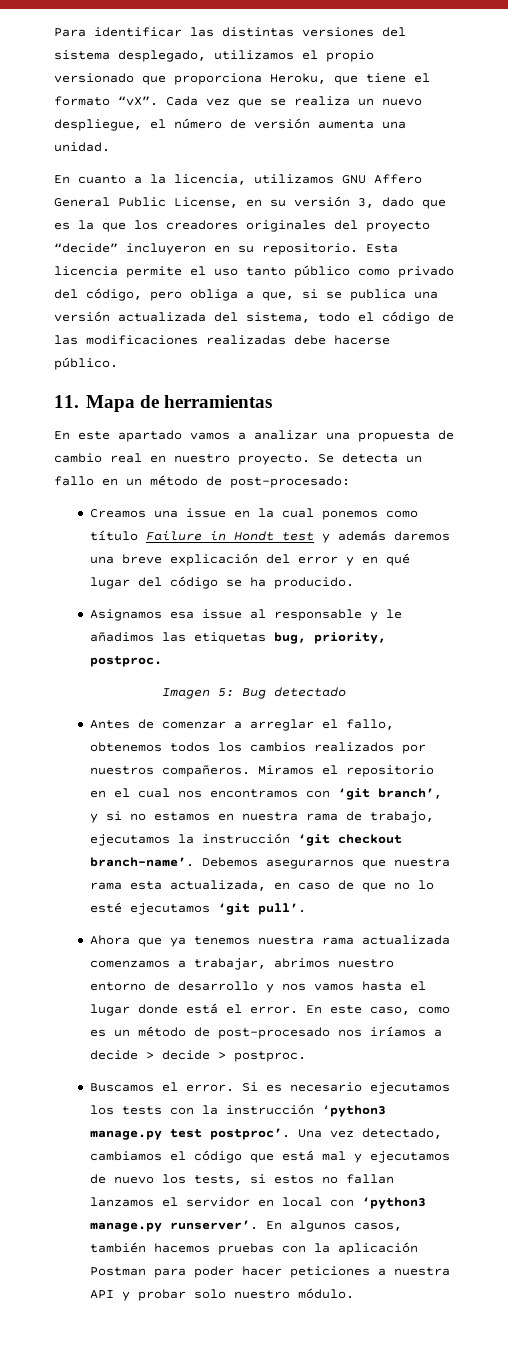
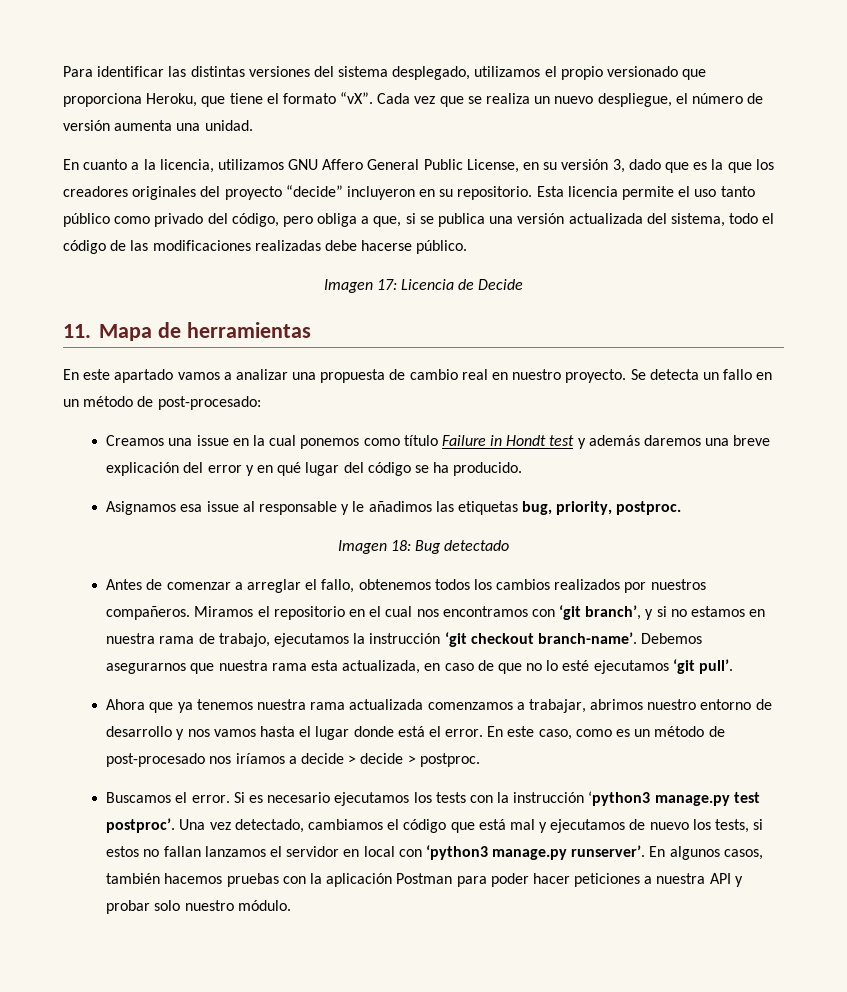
(118, 363) none -> [323,279,524,293] // Imagen 17: Licencia de Decide
[218,688,234,697] 5: -> [390,540,411,551] 18:

